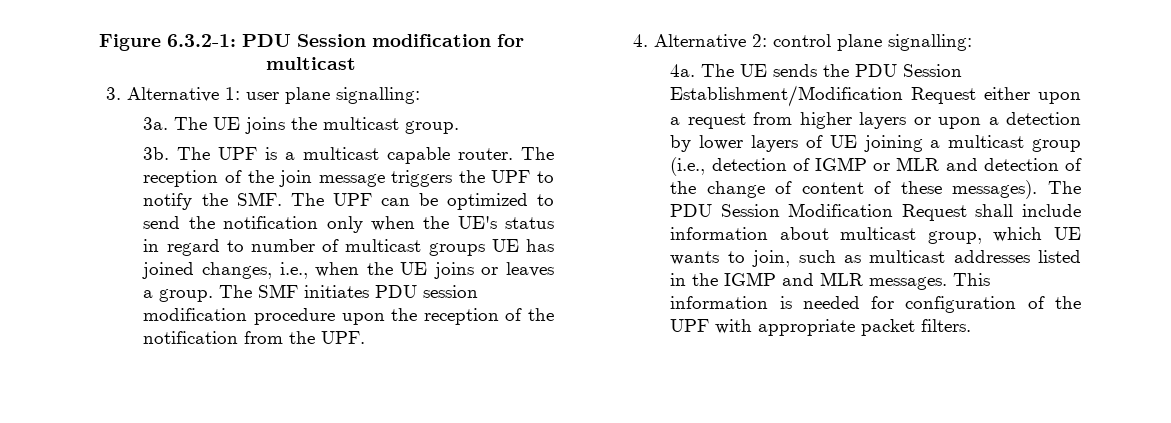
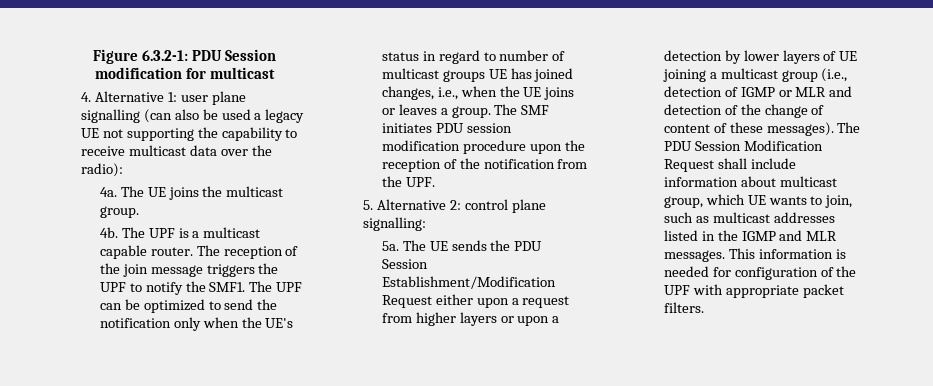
[105,87,121,100] 3. -> [80,92,91,102] 4.
[335,87,420,104] [143,117,169,130] signalling: // 3a. -> [80,109,305,123] [80,127,298,141] [80,145,272,156] [80,163,123,177] [99,187,117,197] signalling (can also be used a legacy UE not supporting the capability to receive multicast data over the radio): // 4a.
[143,147,170,160] 3b. -> [99,227,118,238] 4b.
[236,192,282,206] SMF. -> [209,282,246,292] SMF1.
[632,34,648,47] 4. -> [362,200,373,210] 5.
[670,64,696,77] 4a. -> [381,241,399,251] 5a.

